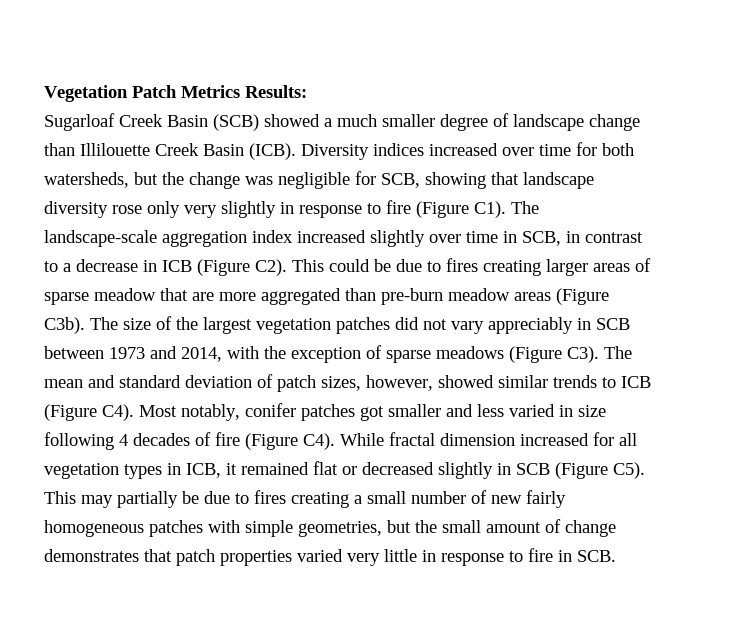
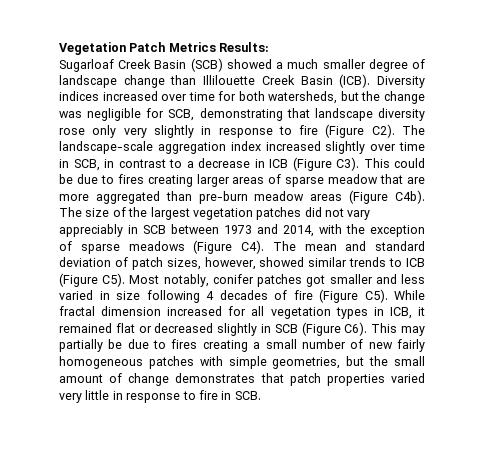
[425,172,486,189] showing -> [199,108,283,121] demonstrating
[474,201,506,218] C1). -> [371,124,395,138] C2).
[255,259,287,276] C2). -> [336,157,359,171] C3).
[44,317,85,334] C3b). -> [395,190,425,204] C4b).
[567,346,599,363] C3). -> [241,240,264,254] C4).
[102,404,134,421] C4). -> [102,273,126,287] C5).
[303,433,335,450] C4). -> [364,289,388,303] C5).
[613,462,645,479] C5). -> [344,322,368,336] C6).

